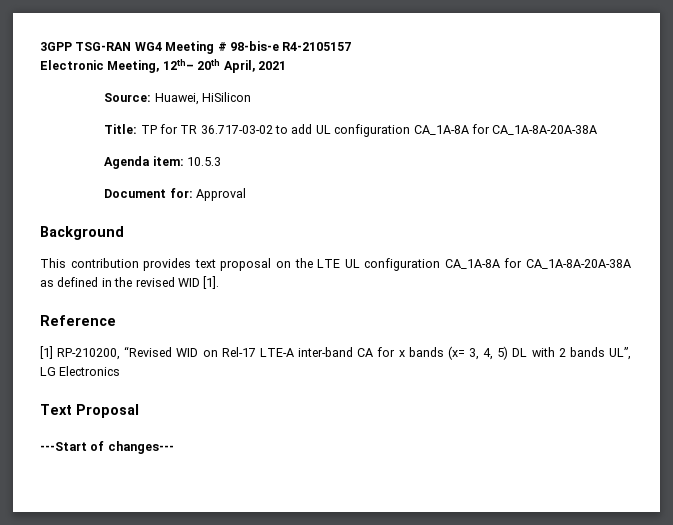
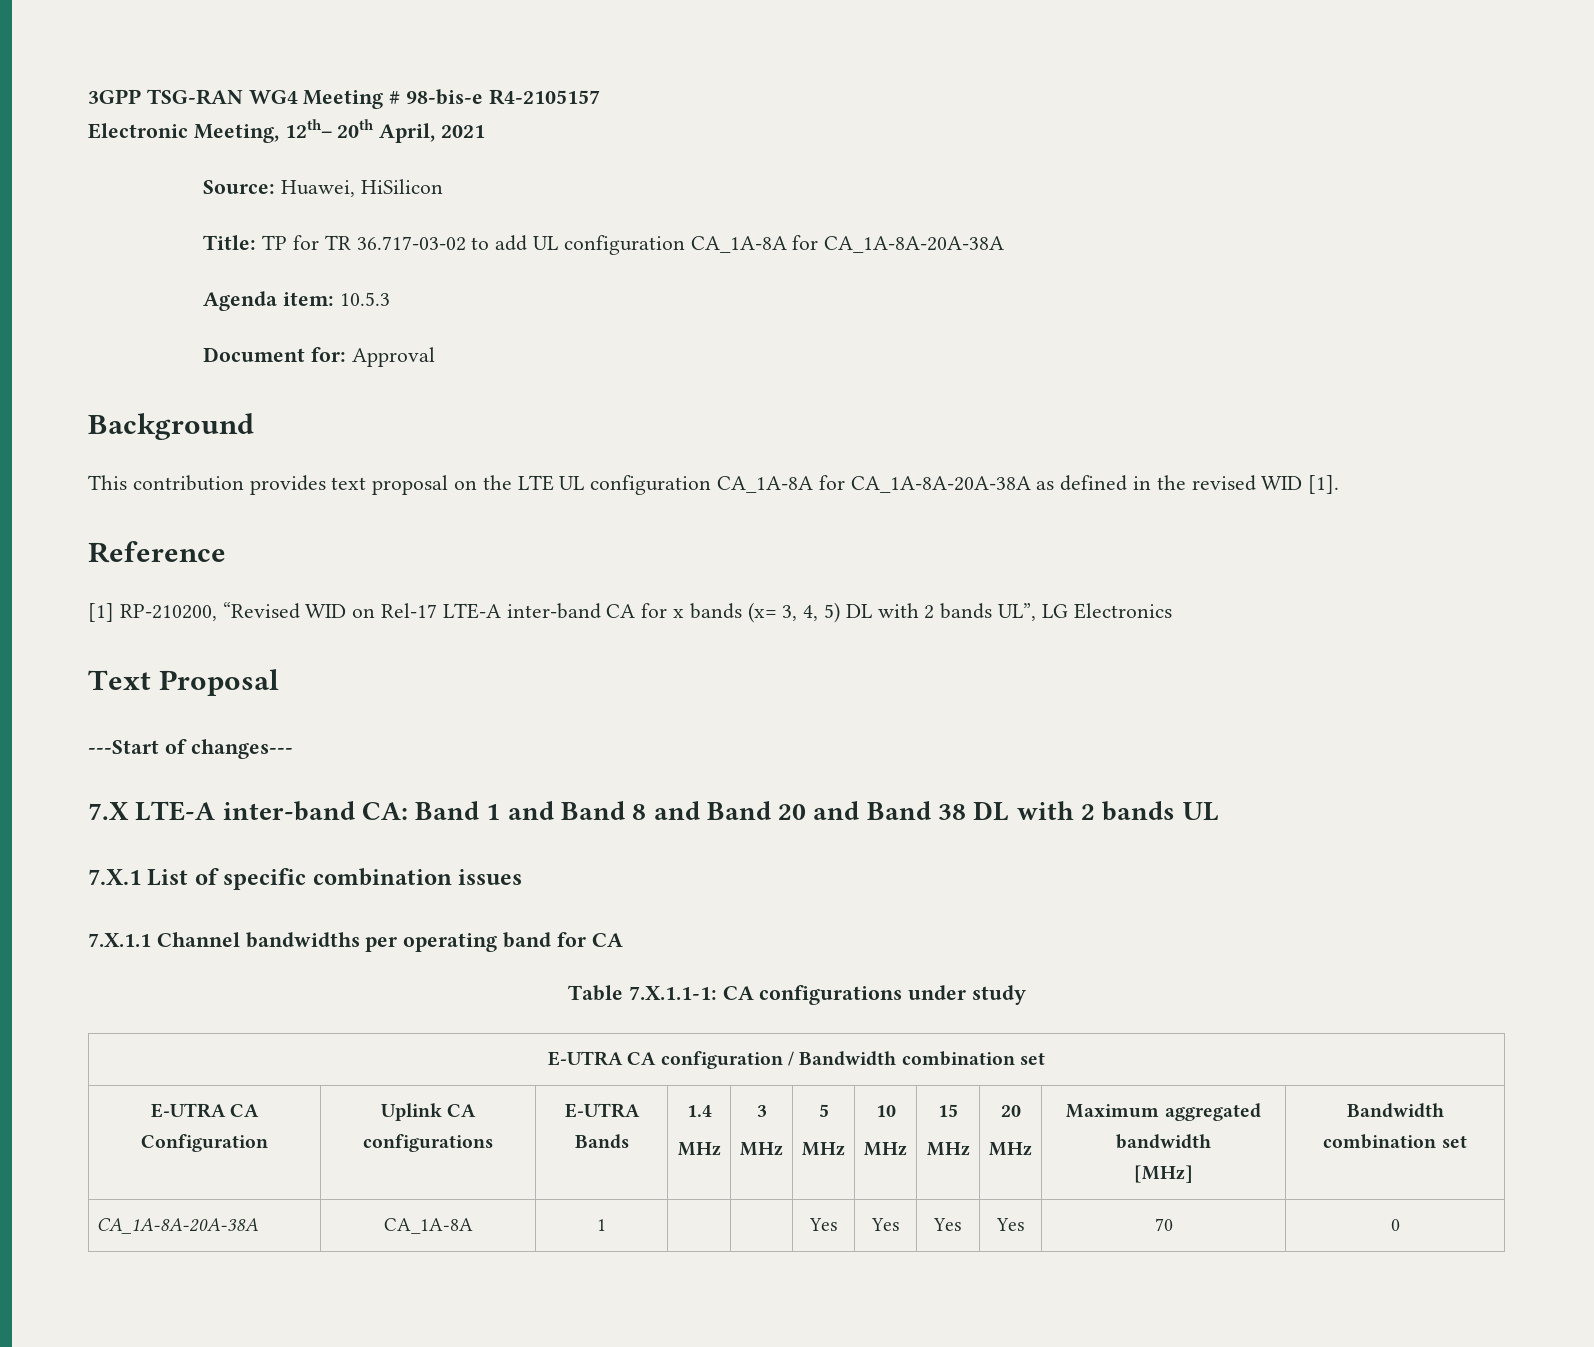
(174, 447) none -> [88,801,1219,821] [88,868,523,890] [88,932,623,952] [567,985,1027,1005] [548,1051,1045,1069] [150,1103,260,1118] [141,1134,268,1152] [380,1103,477,1121] [363,1134,493,1152] [564,1103,640,1118] [574,1134,629,1149] [686,1105,712,1117] [677,1142,721,1156] [756,1105,767,1117] [740,1142,783,1156] [818,1104,829,1117] [802,1142,845,1156] [875,1105,896,1117] [864,1142,907,1156] [938,1104,958,1117] [926,1142,970,1156] [1000,1105,1021,1117] [989,1142,1032,1156] [1066,1103,1261,1121] [1116,1134,1211,1149] [1134,1165,1193,1183] [1346,1103,1444,1118] [1323,1134,1467,1149] [97,1218,259,1234] [383,1218,473,1234] [597,1219,606,1231] [808,1218,838,1231] [870,1218,900,1231] [933,1218,962,1231] [995,1218,1025,1231] [1154,1218,1173,1231] [1390,1219,1400,1231] // 7.X LTE-A inter-band CA: Band 1 and Band 8 and Band 20 and Band 38 DL with 2 bands UL // 7.X.1 List of specific combination issues // 7.X.1.1 Channel bandwidths per operating band for CA // Table 7.X.1.1-1: CA configurations under study // E-UTRA CA configuration / Bandwidth combination set // E-UTRA CA Configuration | Uplink CA configurations | E-UTRA Bands | 1.4 // MHz | 3 // MHz | 5 // MHz | 10 // MHz | 15 // MHz | 20 // MHz | Maximum aggregated bandwidth // [MHz] | Bandwidth combination set // CA_1A-8A-20A-38A | CA_1A-8A | 1 | | | Yes | Yes | Yes | Yes | 70 | 0

